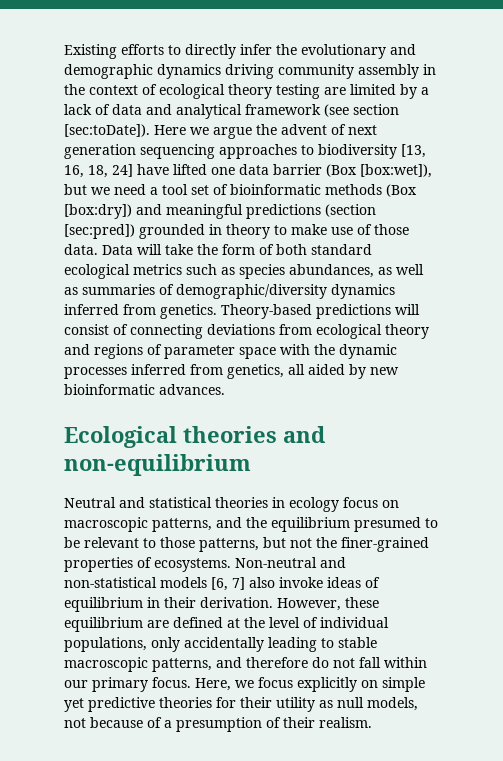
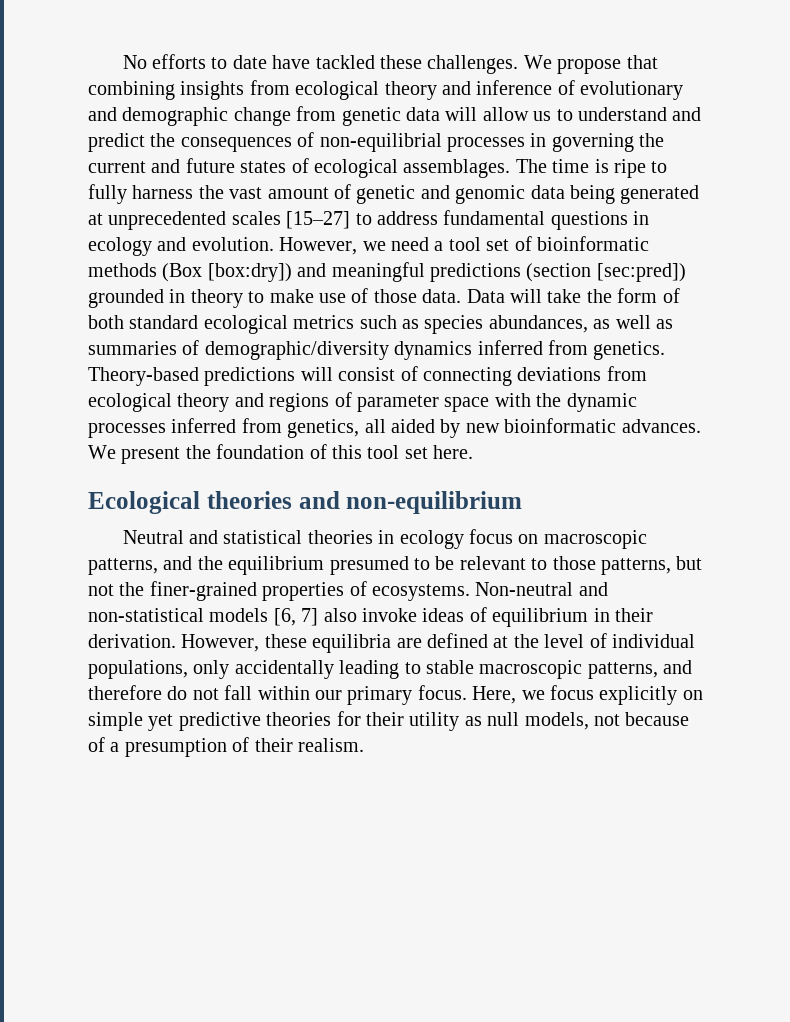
[64,44,117,59] Existing -> [122,55,147,69] No
[185,44,416,59] [64,64,436,79] [64,84,429,99] [64,104,399,119] [64,124,377,139] [64,144,426,159] [64,164,432,178] [64,184,87,195] directly infer the evolutionary and demographic dynamics driving community assembly in the context of ecological theory testing are limited by a lack of data and analytical framework (see section [sec:toDate]). Here we argue the advent of next generation sequencing approaches to biodiversity [13, 16, 18, 24] have lifted one data barrier (Box [box:wet]), but -> [232,55,658,74] [88,80,684,100] [88,106,702,126] [88,132,665,152] [88,158,668,178] [88,184,700,204] [88,210,650,230] [88,237,358,256] date have tackled these challenges. We propose that combining insights from ecological theory and inference of evolutionary and demographic change from genetic data will allow us to understand and predict the consequences of non-equilibrial processes in governing the current and future states of ecological assemblages. The time is ripe to fully harness the vast amount of genetic and genomic data being generated at unprecedented scales [15–27] to address fundamental questions in ecology and evolution. However,
(225, 389) none -> [88,444,474,464] We present the foundation of this tool set here.
[64,617,143,632] equilibrium -> [312,634,392,653] equilibria

